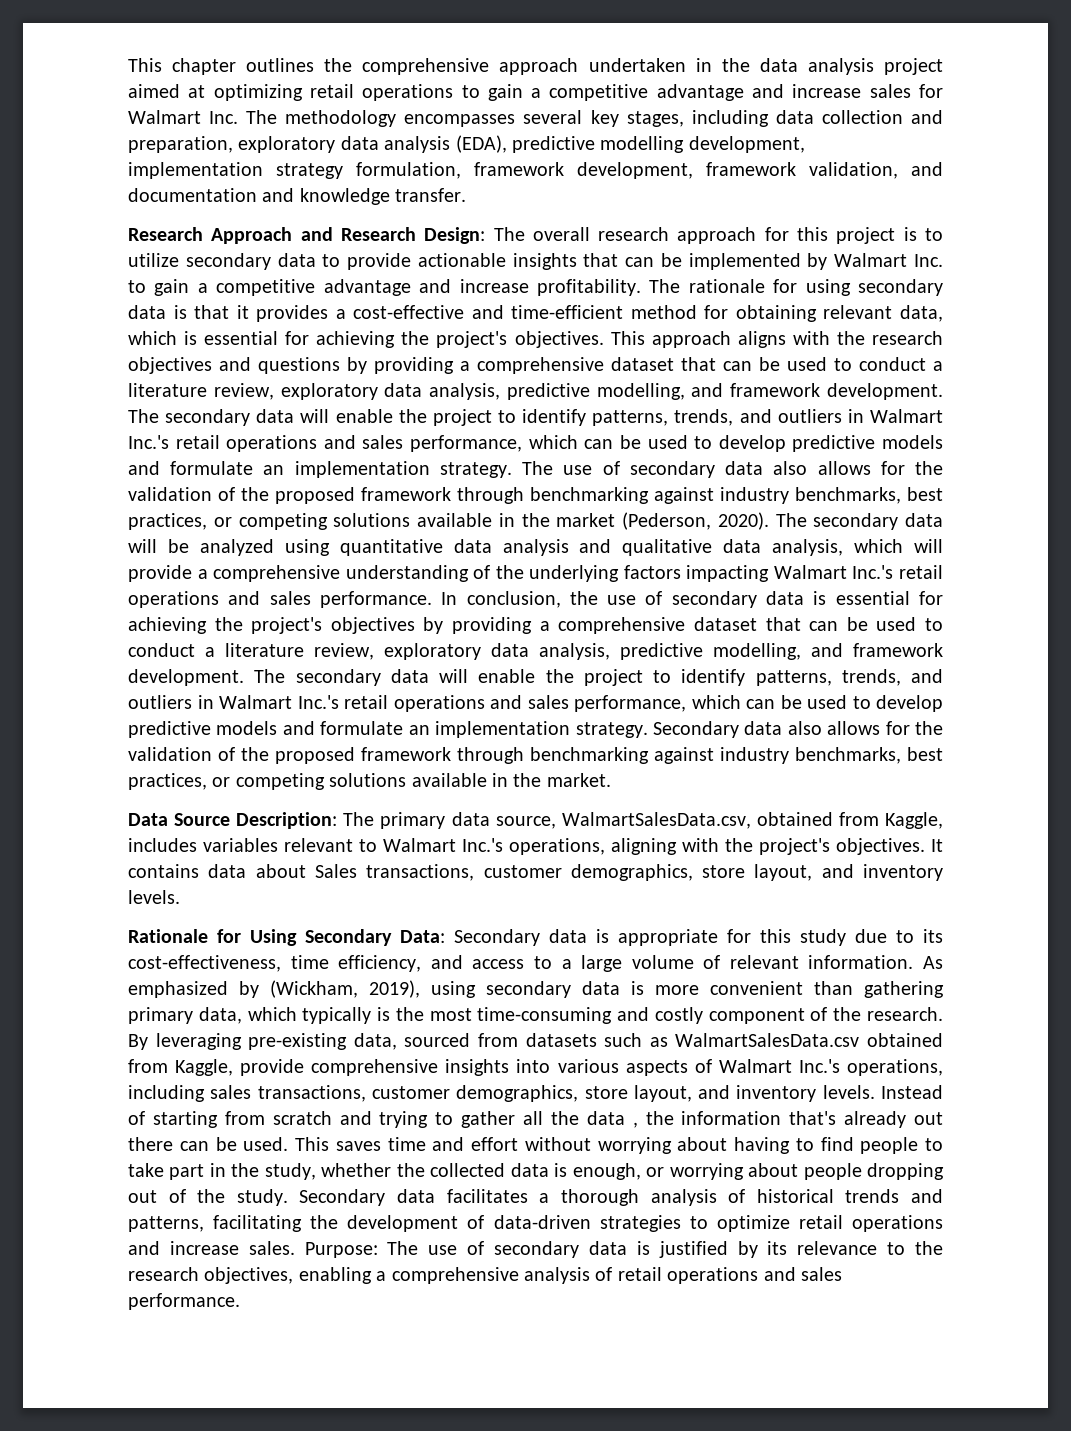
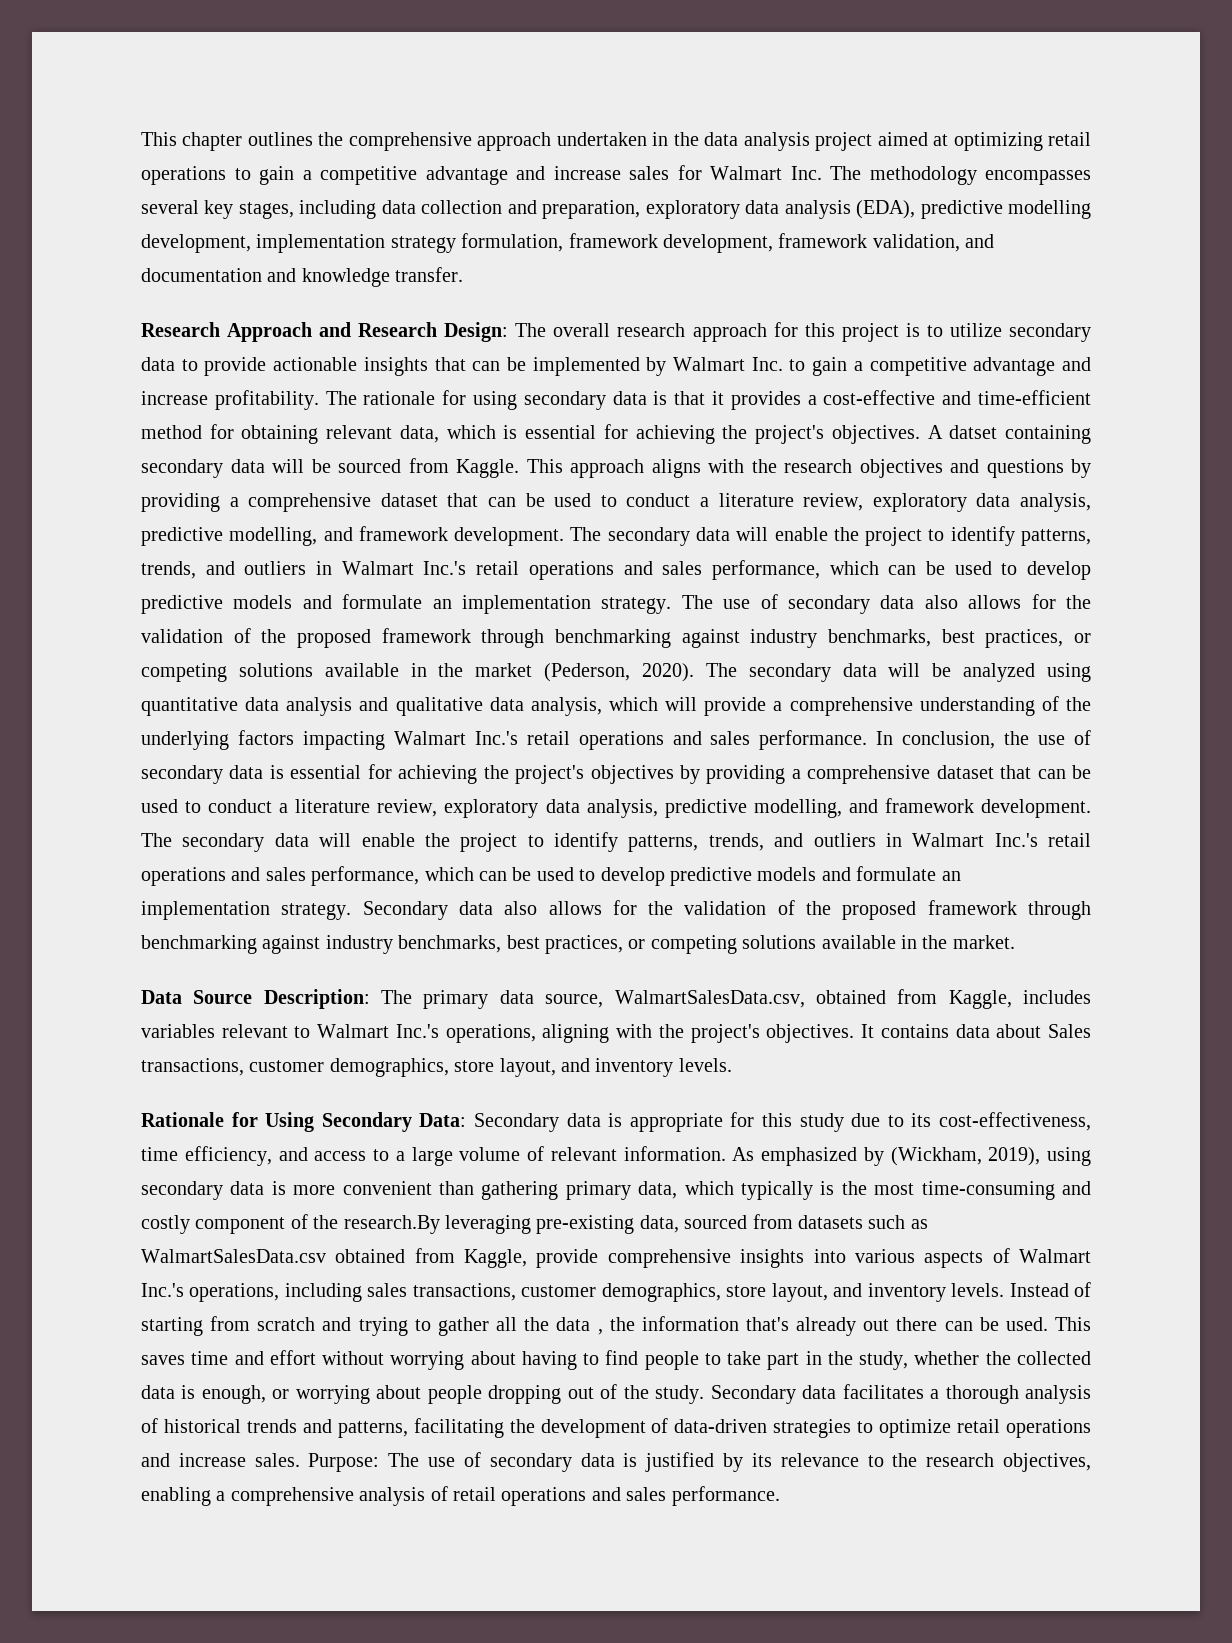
(604, 339) none -> [927,425,1092,444] [141,458,519,478] A datset containing secondary data will be sourced from Kaggle.
[866,1007,943,1021] [128,1034,148,1050] research. By -> [343,1215,440,1234] research.By

